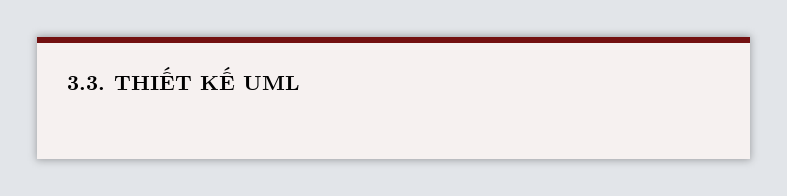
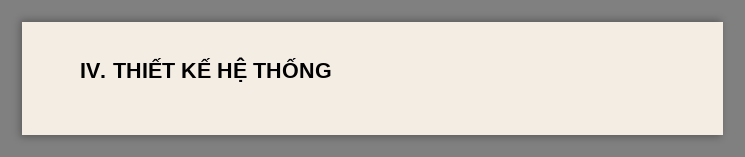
[67,76,105,90] 3.3. -> [80,63,106,78] IV.
[242,76,300,90] UML -> [216,57,332,82] HỆ THỐNG

